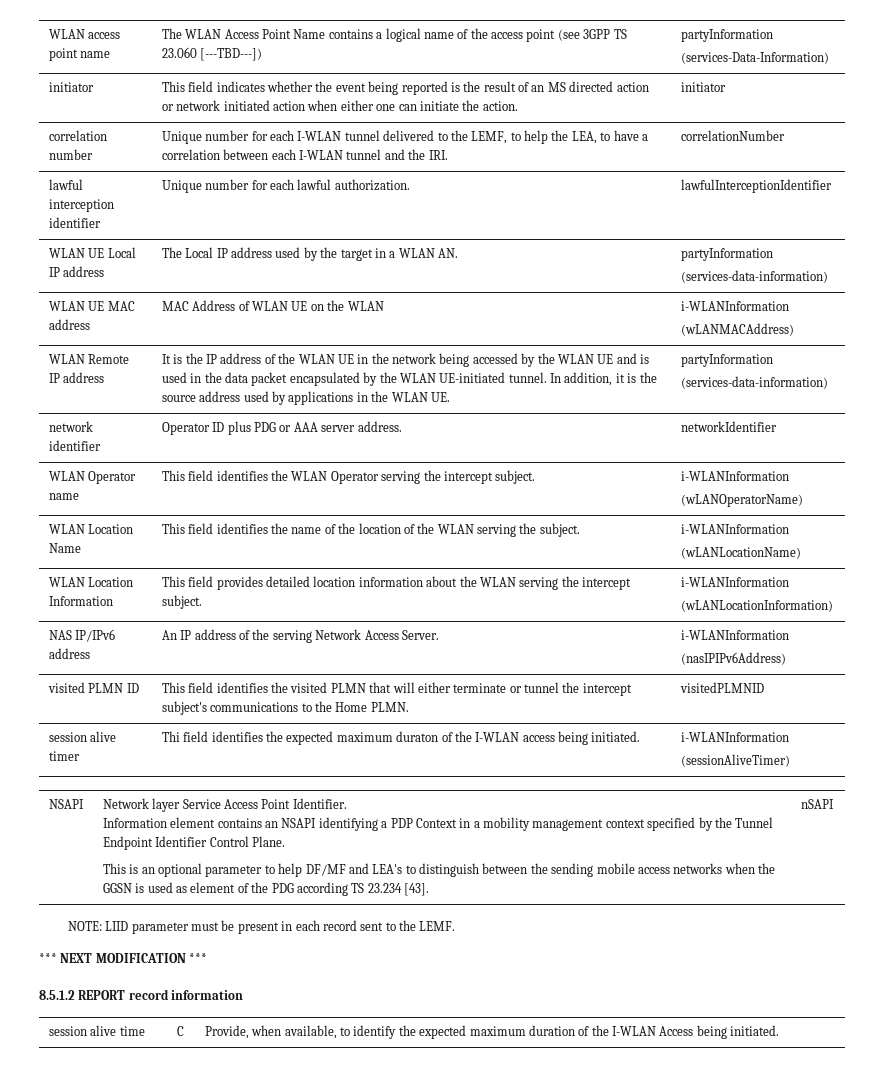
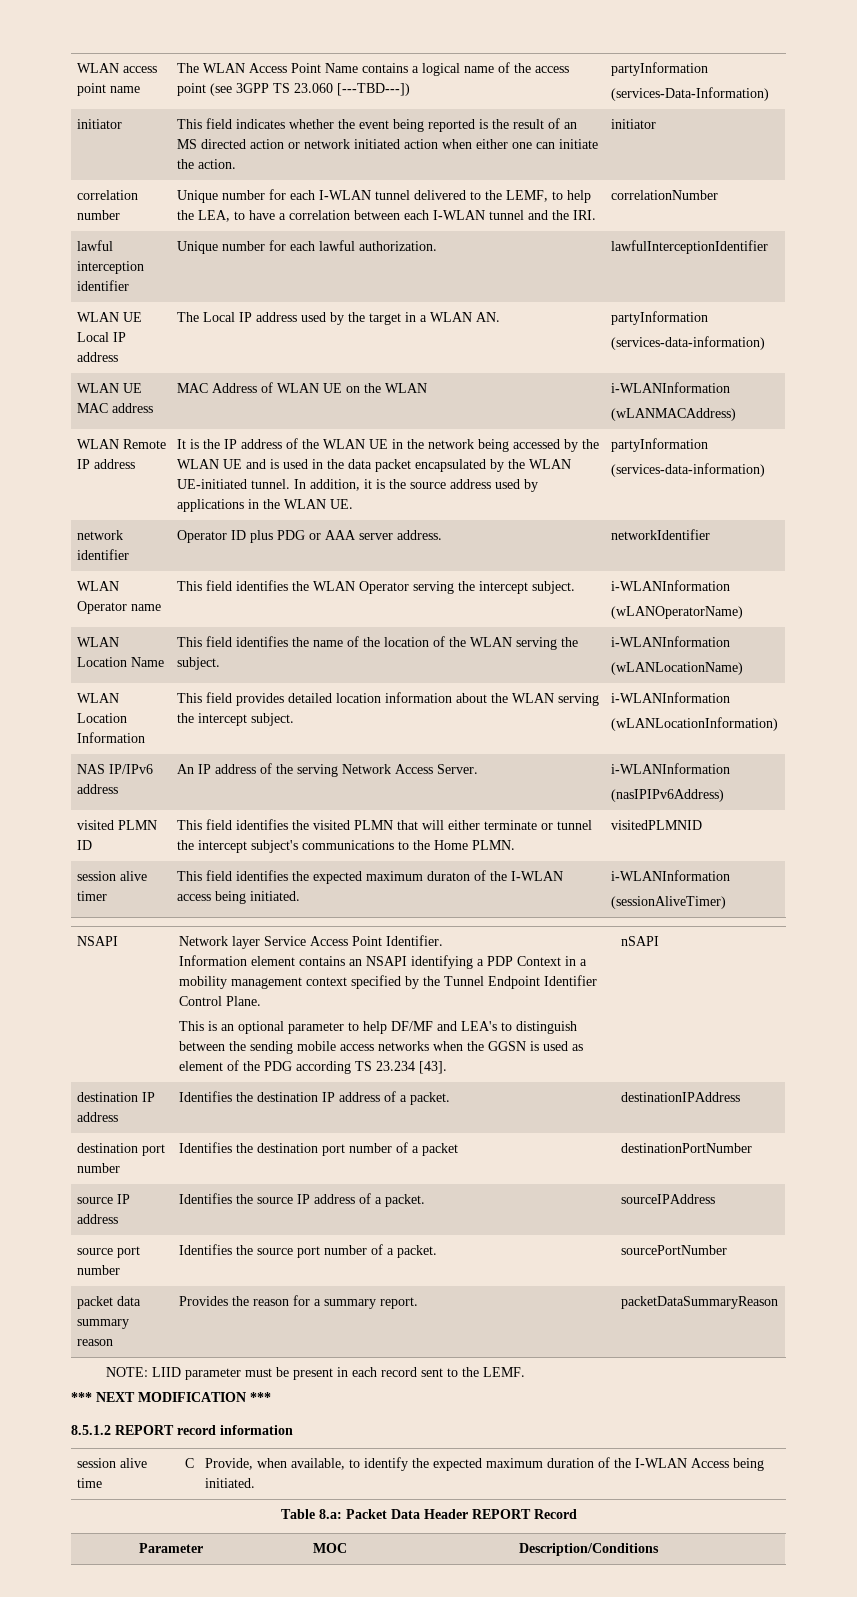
[161,731,180,742] Thi -> [176,871,202,881] This
(834, 804) none -> [76,1092,155,1102] [76,1112,118,1122] [178,1091,450,1105] [620,1092,740,1102] [76,1143,165,1156] [76,1163,120,1173] [178,1142,458,1156] [620,1143,752,1153] [76,1194,130,1204] [76,1214,118,1224] [178,1193,425,1207] [620,1194,715,1204] [76,1246,140,1258] [76,1265,120,1275] [178,1244,437,1258] [620,1245,727,1255] [76,1296,141,1309] [76,1319,129,1329] [76,1339,113,1346] [178,1295,418,1309] [620,1296,778,1309] // destination IP address | Identifies the destination IP address of a packet. | destinationIPAddress // destination port number | Identifies the destination port number of a packet | destinationPortNumber // source IP address | Identifies the source IP address of a packet. | sourceIPAddress // source port number | Identifies the source port number of a packet. | sourcePortNumber // packet data summary reason | Provides the reason for a summary report. | packetDataSummaryReason
(780, 1030) none -> [280,1509,577,1519] [138,1543,203,1553] [313,1543,347,1553] [518,1543,659,1556] // Table 8.a: Packet Data Header REPORT Record // Parameter | MOC | Description/Conditions

